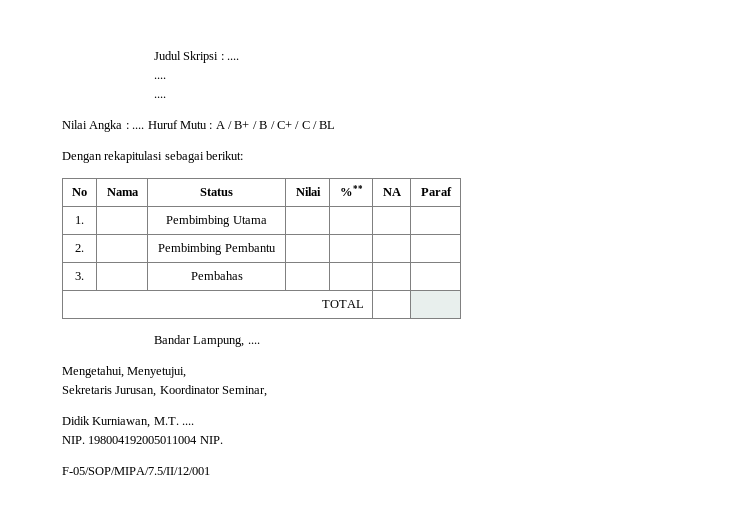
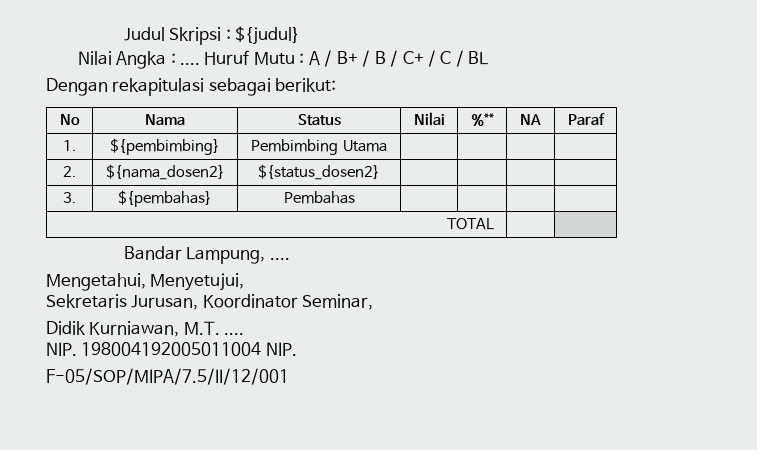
[227,58,240,60] [154,77,167,79] [154,96,167,98] .... // .... // .... -> [234,26,300,45] ${judul}
(84, 220) none -> [110,138,220,155] ${pembimbing}
[158,243,276,255] | Pembimbing Pembantu -> [105,164,225,180] [258,164,380,180] ${nama_dosen2} | ${status_dosen2}
(84, 276) none -> [118,190,212,207] ${pembahas}

